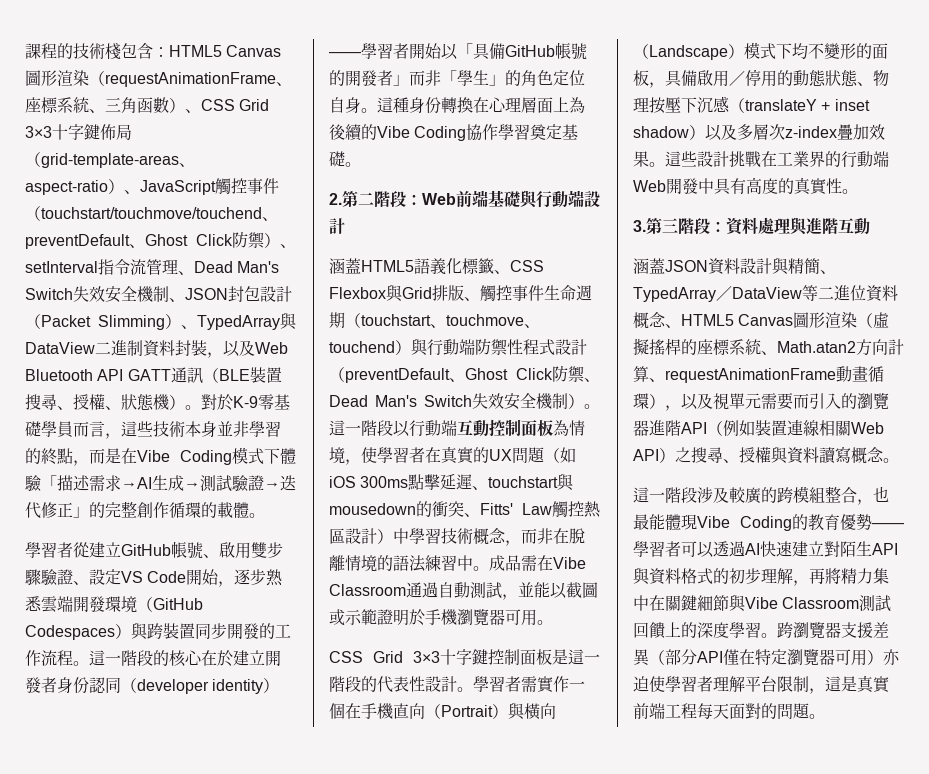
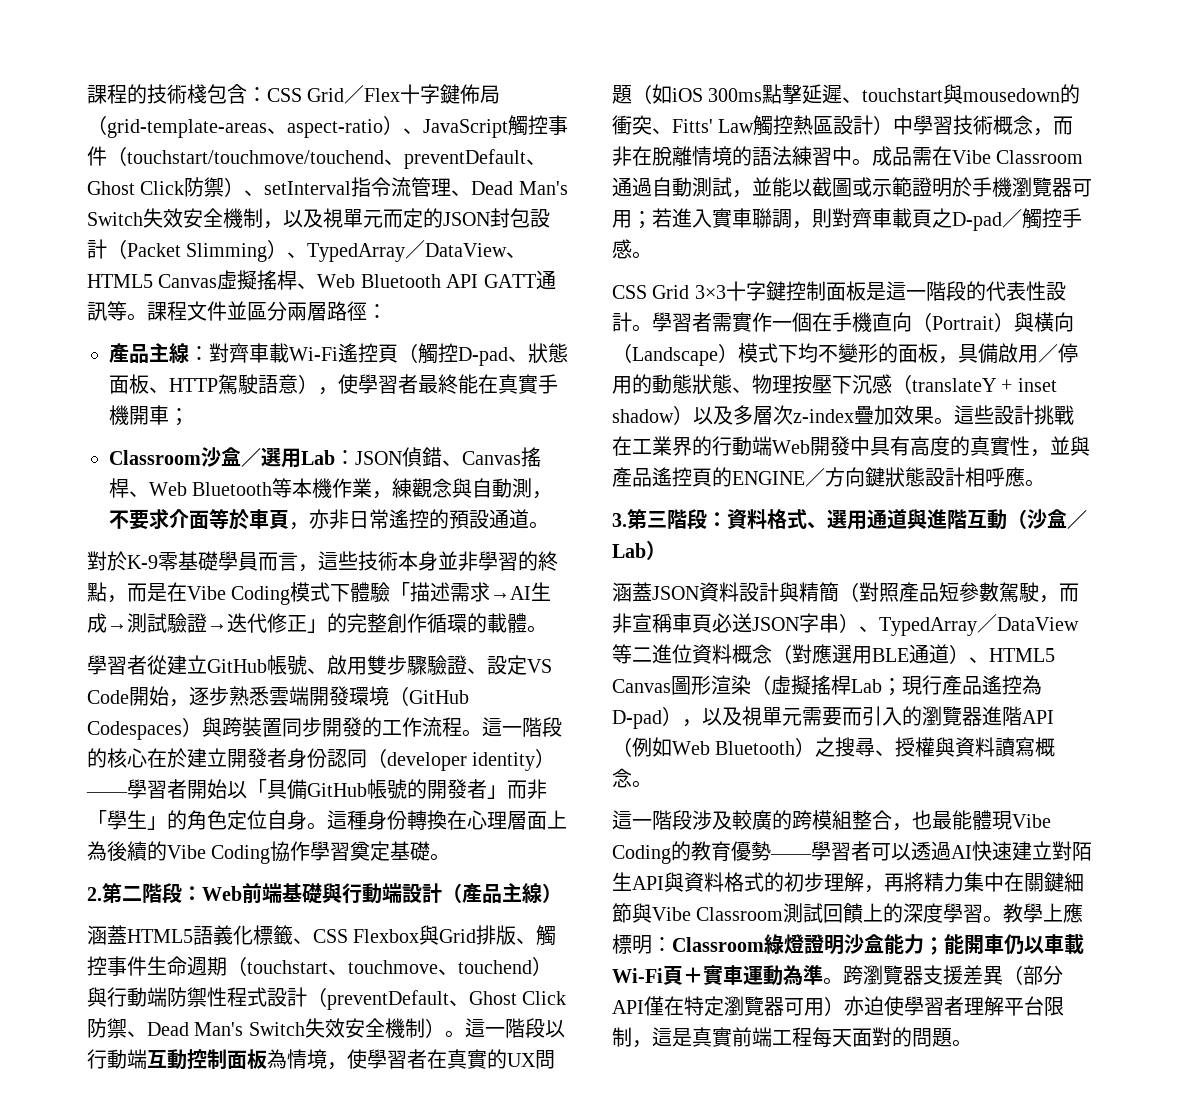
[169,45,282,57] [25,70,292,87] [25,97,270,113] [25,126,52,138] HTML5 Canvas圖形渲染（requestAnimationFrame、座標系統、三角函數）、CSS Grid 3×3 -> [267,85,401,104] CSS Grid／Flex
[169,298,185,302] 、 -> [263,208,443,229] ，以及視單元而定的
[280,313,297,330] [25,340,255,358] 與DataView二進制資料封裝，以及 -> [405,240,527,259] [87,270,318,290] ／DataView、HTML5 Canvas虛擬搖桿、
[202,367,282,383] [25,394,201,410] （BLE裝置搜尋、授權、狀態機）。 -> [107,301,387,321] [109,343,568,366] [109,374,558,395] [109,405,189,426] [109,447,541,468] [109,478,553,499] [109,509,549,530] 等。課程文件並區分兩層路徑： // 產品主線：對齊車載Wi‑Fi遙控頁（觸控D-pad、狀態面板、HTTP駕駛語意），使學習者最終能在真實手機開車； // Classroom沙盒／選用Lab：JSON偵錯、Canvas搖桿、Web Bluetooth等本機作業，練觀念與自動測，不要求介面等於車頁，亦非日常遙控的預設通道。 //
(345, 226) none -> [442,883,562,904] （產品主線）
(537, 617) none -> [632,208,1082,231] [612,239,632,259] ；若進入實車聯調，則對齊車載頁之D-pad／觸控手感
(842, 186) none -> [1030,436,1090,457] [612,467,1025,488] ，並與產品遙控頁的ENGINE／方向鍵狀態設計相呼應
[758,217,790,234] 處理 -> [767,509,907,530] 格式、選用通道
(870, 226) none -> [1007,509,1087,529] [612,540,666,560] （沙盒／Lab）
(820, 266) none -> [839,582,1079,603] [612,613,859,633] （對照產品短參數駕駛，而非宣稱車頁必送JSON字串）
(666, 319) none -> [772,644,969,664] （對應選用BLE通道）
[681,339,904,356] [633,366,884,383] [633,393,649,409] 的座標系統、Math.atan2方向計算、requestAnimationFrame動畫循環 -> [851,675,1042,696] [612,710,662,729] Lab；現行產品遙控為D-pad
[755,419,884,436] [633,449,659,461] 裝置連線相關Web API -> [672,741,796,755] Web Bluetooth
(777, 635) none -> [1003,903,1084,923] [612,934,1084,955] [612,965,843,986] 教學上應標明：Classroom綠燈證明沙盒能力；能開車仍以車載Wi‑Fi頁＋實車運動為準。

